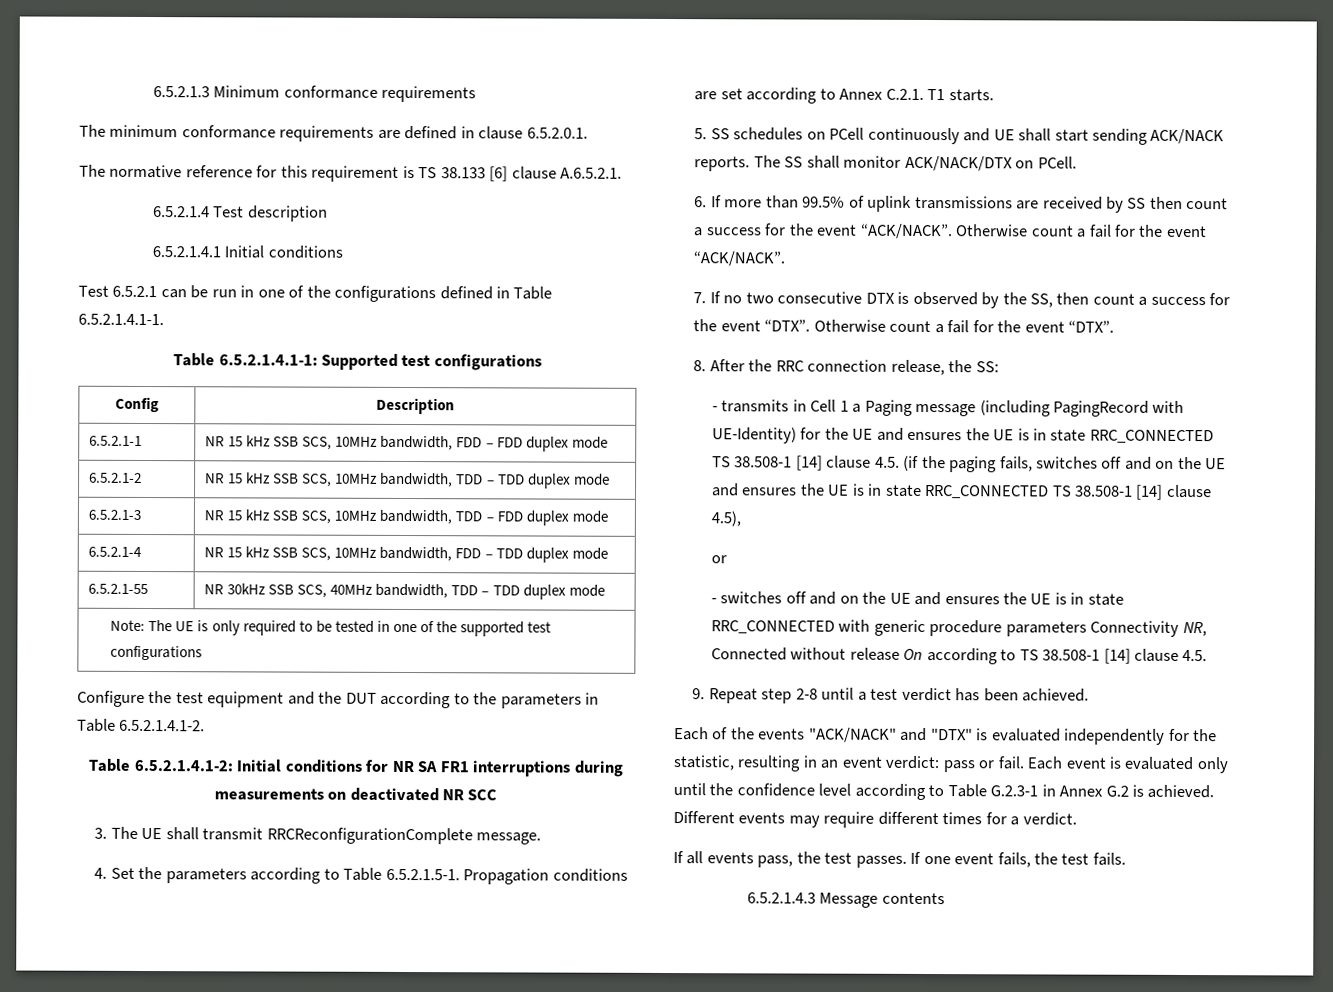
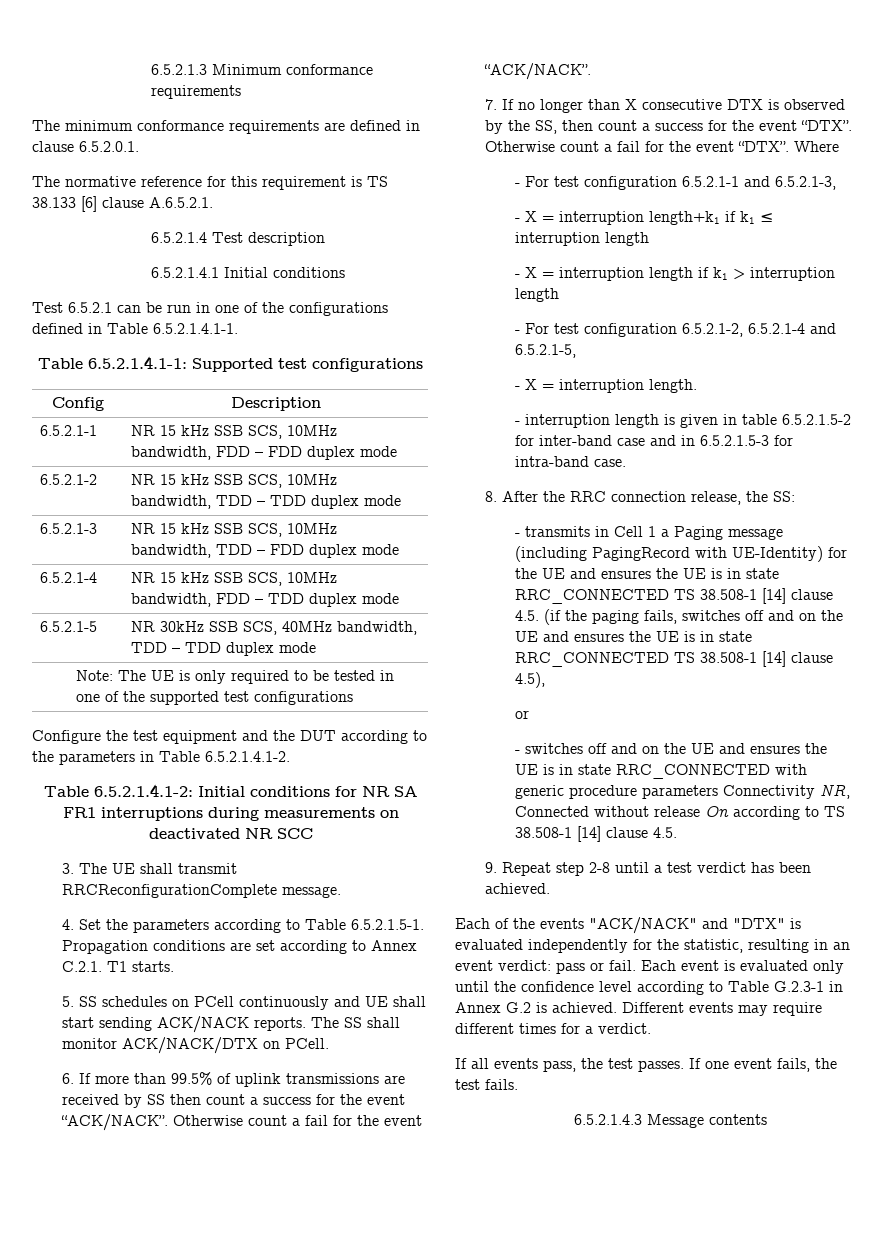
[88,583,149,595] 6.5.2.1-55 -> [39,621,97,632] 6.5.2.1-5
[745,292,774,304] two -> [539,99,637,113] longer than X
(1115, 326) none -> [793,141,839,152] [514,176,836,190] [514,211,773,225] [514,232,649,246] [514,267,835,281] [514,288,559,302] [514,323,836,337] [514,344,576,358] [514,379,697,393] [514,414,851,428] [514,435,793,446] [514,456,626,467] Where // - For test configuration 6.5.2.1-1 and 6.5.2.1-3, // - X = interruption length+k1 if k1 ≤ interruption length // - X = interruption length if k1 > interruption length // - For test configuration 6.5.2.1-2, 6.5.2.1-4 and 6.5.2.1-5, // - X = interruption length. // - interruption length is given in table 6.5.2.1.5-2 for inter-band case and in 6.5.2.1.5-3 for intra-band case.

